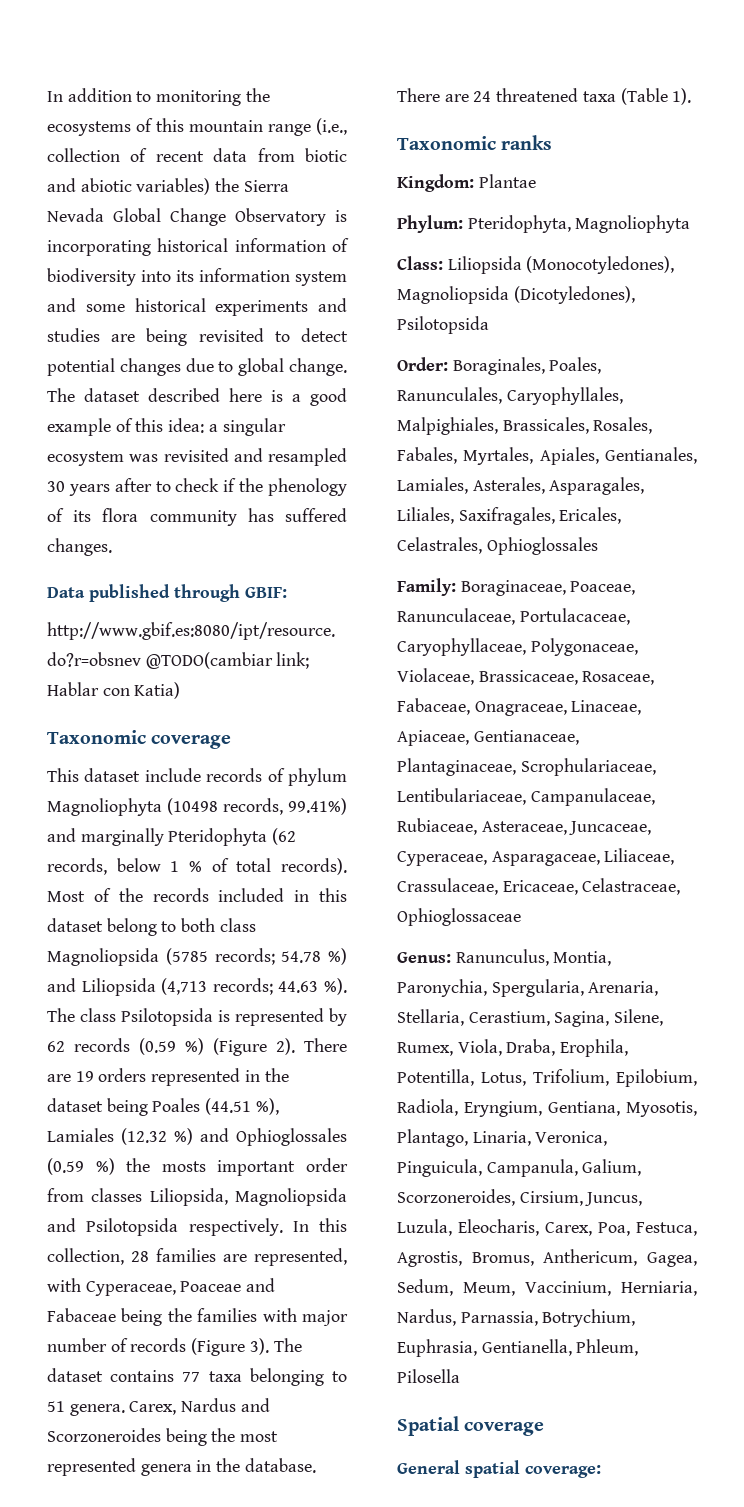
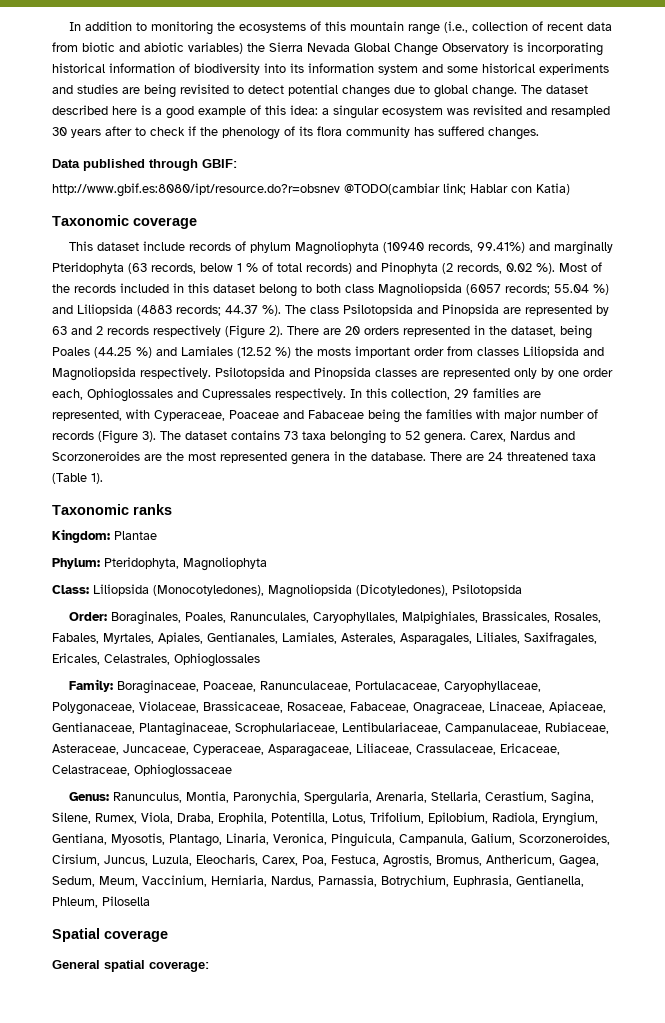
[167,798,218,815] (10498 -> [382,242,424,253] (10940
[272,828,297,845] (62 -> [128,263,147,274] (63
[280,858,347,875] records). -> [306,262,555,274] records) and Pinophyta (2 records, 0.02 %).
[165,948,347,965] [47,978,347,996] [47,1008,347,1026] [47,1038,204,1055] (5785 records; 54.78 %) and Liliopsida (4,713 records; 44.63 %). The class Psilotopsida is represented by 62 records (0.59 %) -> [466,284,609,295] [52,304,609,316] [52,325,221,337] (6057 records; 55.04 %) and Liliopsida (4883 records; 44.37 %). The class Psilotopsida and Pinopsida are represented by 63 and 2 records respectively
[75,1071,94,1082] 19 -> [345,326,360,335] 20
[47,1098,103,1112] dataset -> [511,326,556,337] dataset,
[205,1098,279,1115] [47,1128,347,1146] [47,1158,84,1175] (44.51 %), Lamiales (12.32 %) and Ophioglossales (0.59 -> [94,346,271,358] (44.25 %) and Lamiales (12.52
[149,1188,347,1206] [47,1218,179,1236] Liliopsida, Magnoliopsida and Psilotopsida -> [523,346,604,358] [52,367,613,381] [52,388,271,402] Liliopsida and Magnoliopsida respectively. Psilotopsida and Pinopsida classes are represented only by one order each, Ophioglossales and Cupressales
[131,1251,149,1262] 28 -> [454,389,469,398] 29
[182,1372,201,1382] 77 -> [284,431,298,440] 73
[47,1401,65,1412] 51 -> [405,431,420,440] 52
[165,1428,207,1446] being -> [144,454,162,461] are

